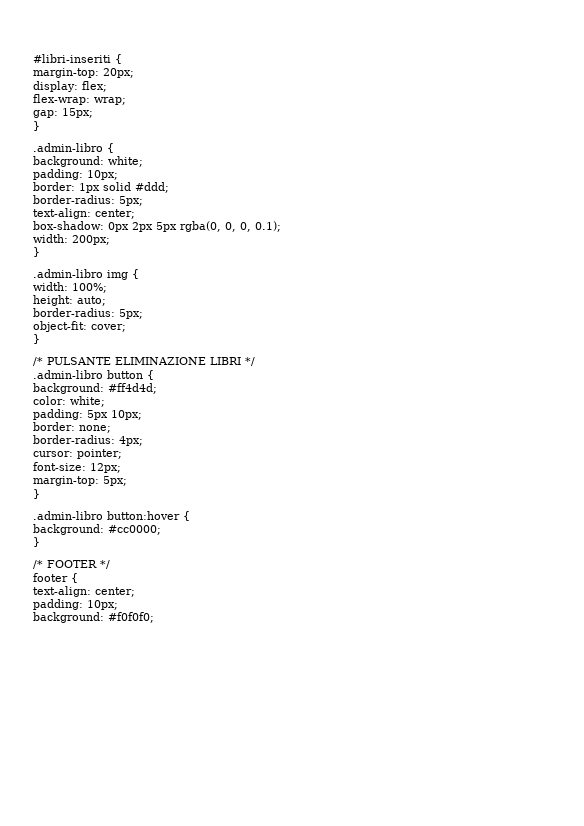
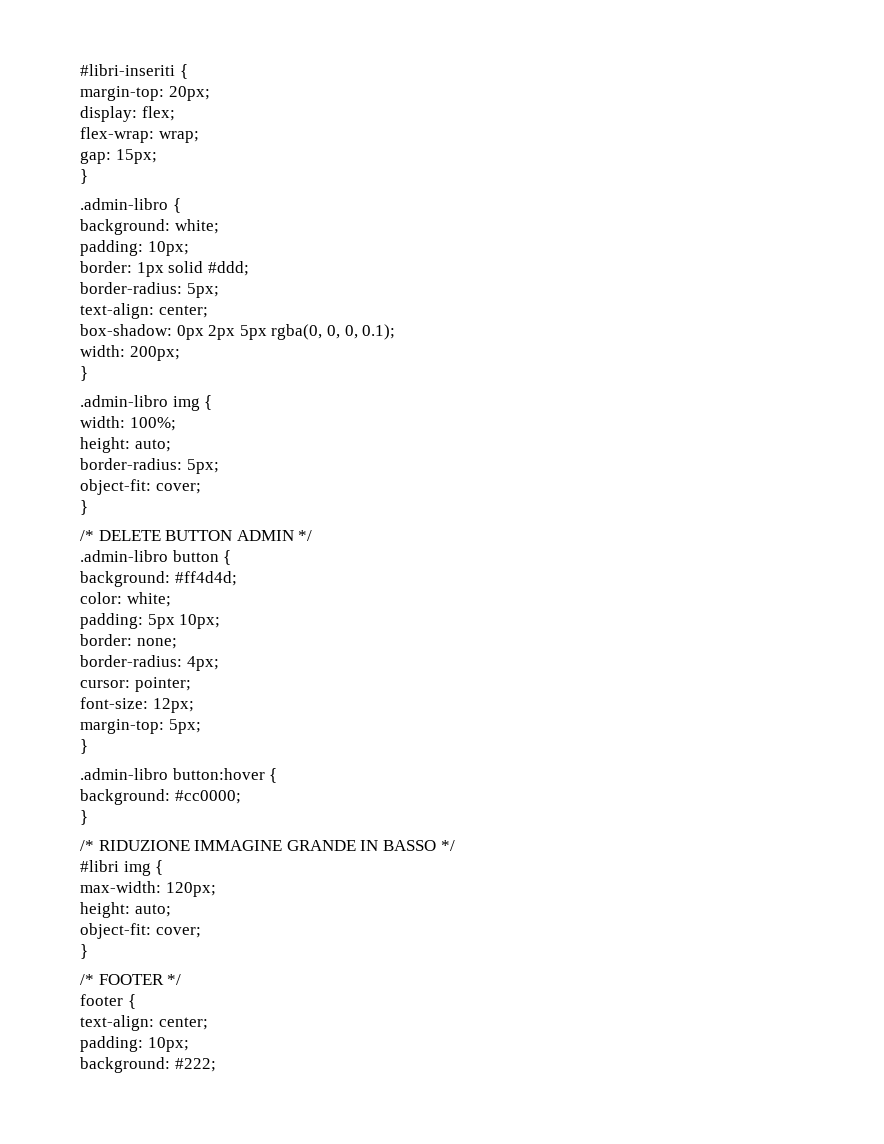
[47,357,241,365] PULSANTE ELIMINAZIONE LIBRI -> [98,530,294,541] DELETE BUTTON ADMIN
(40, 542) none -> [80,840,455,851] [80,860,164,876] [80,881,216,897] [80,902,171,918] [80,923,201,939] [80,944,88,959] // /* RIDUZIONE IMMAGINE GRANDE IN BASSO */ // #libri img { // max-width: 120px; // height: auto; // object-fit: cover; // }
[108,612,154,623] #f0f0f0; -> [174,1058,216,1072] #222;

